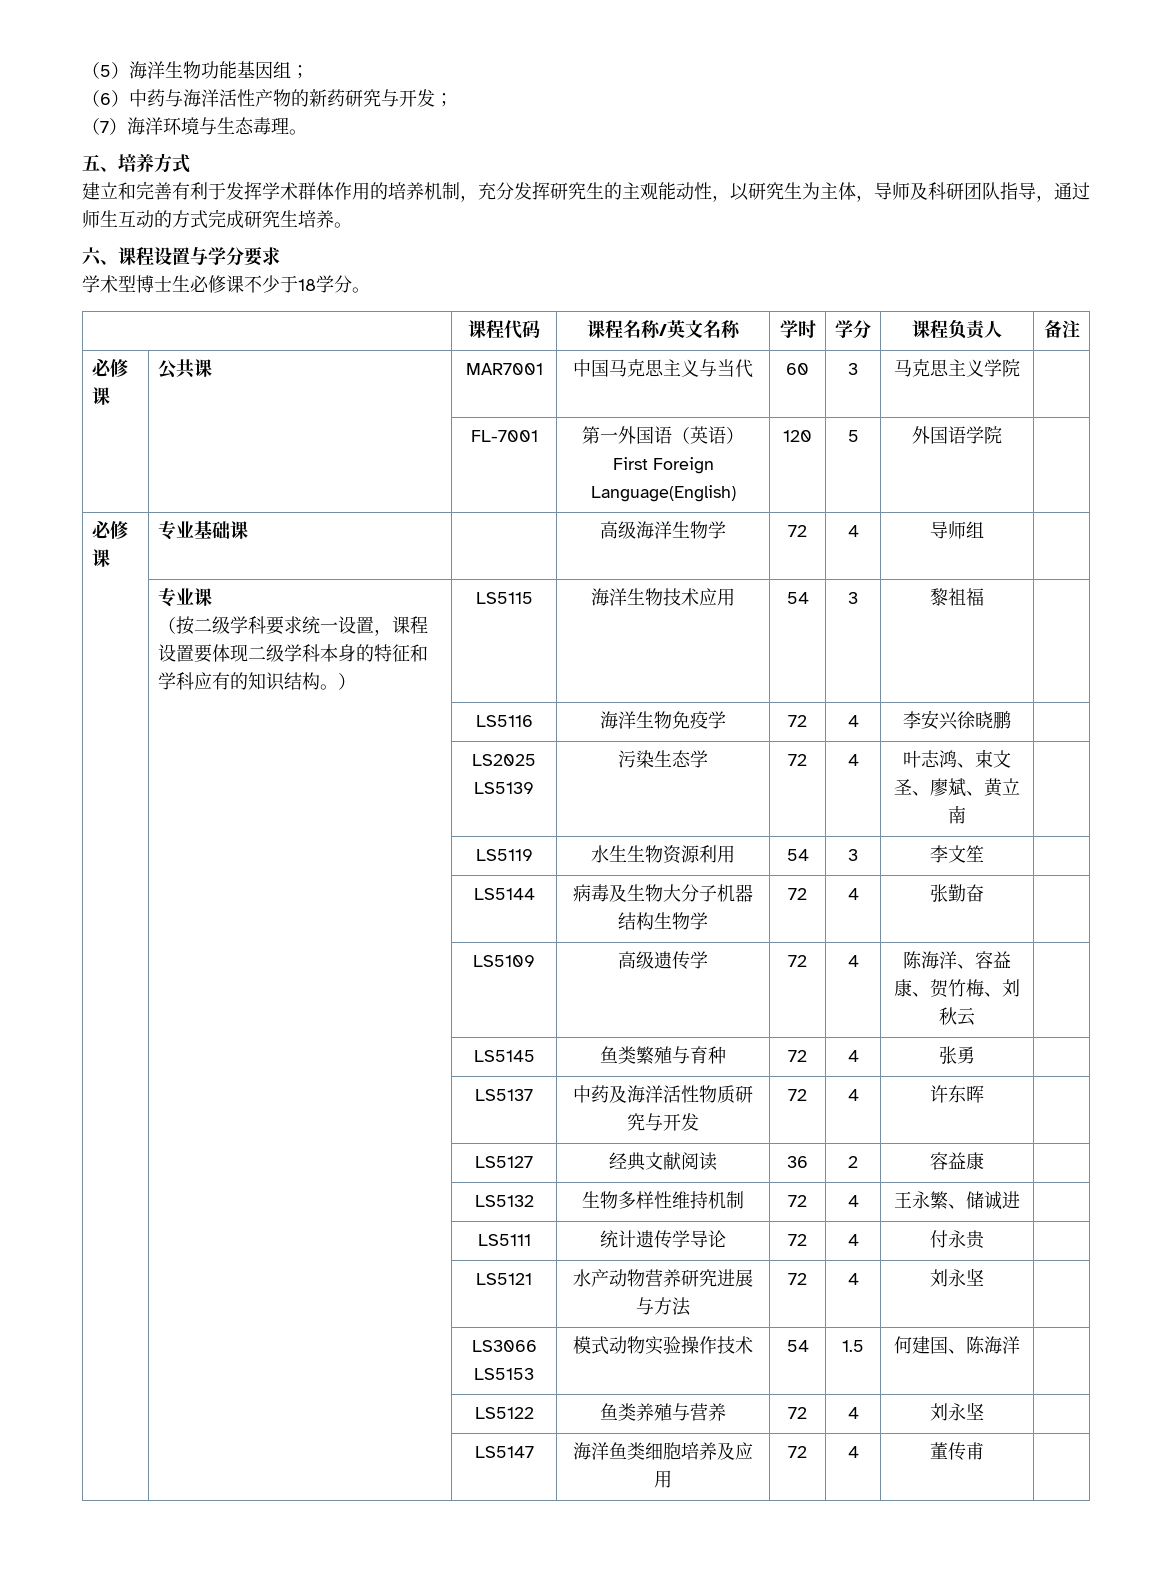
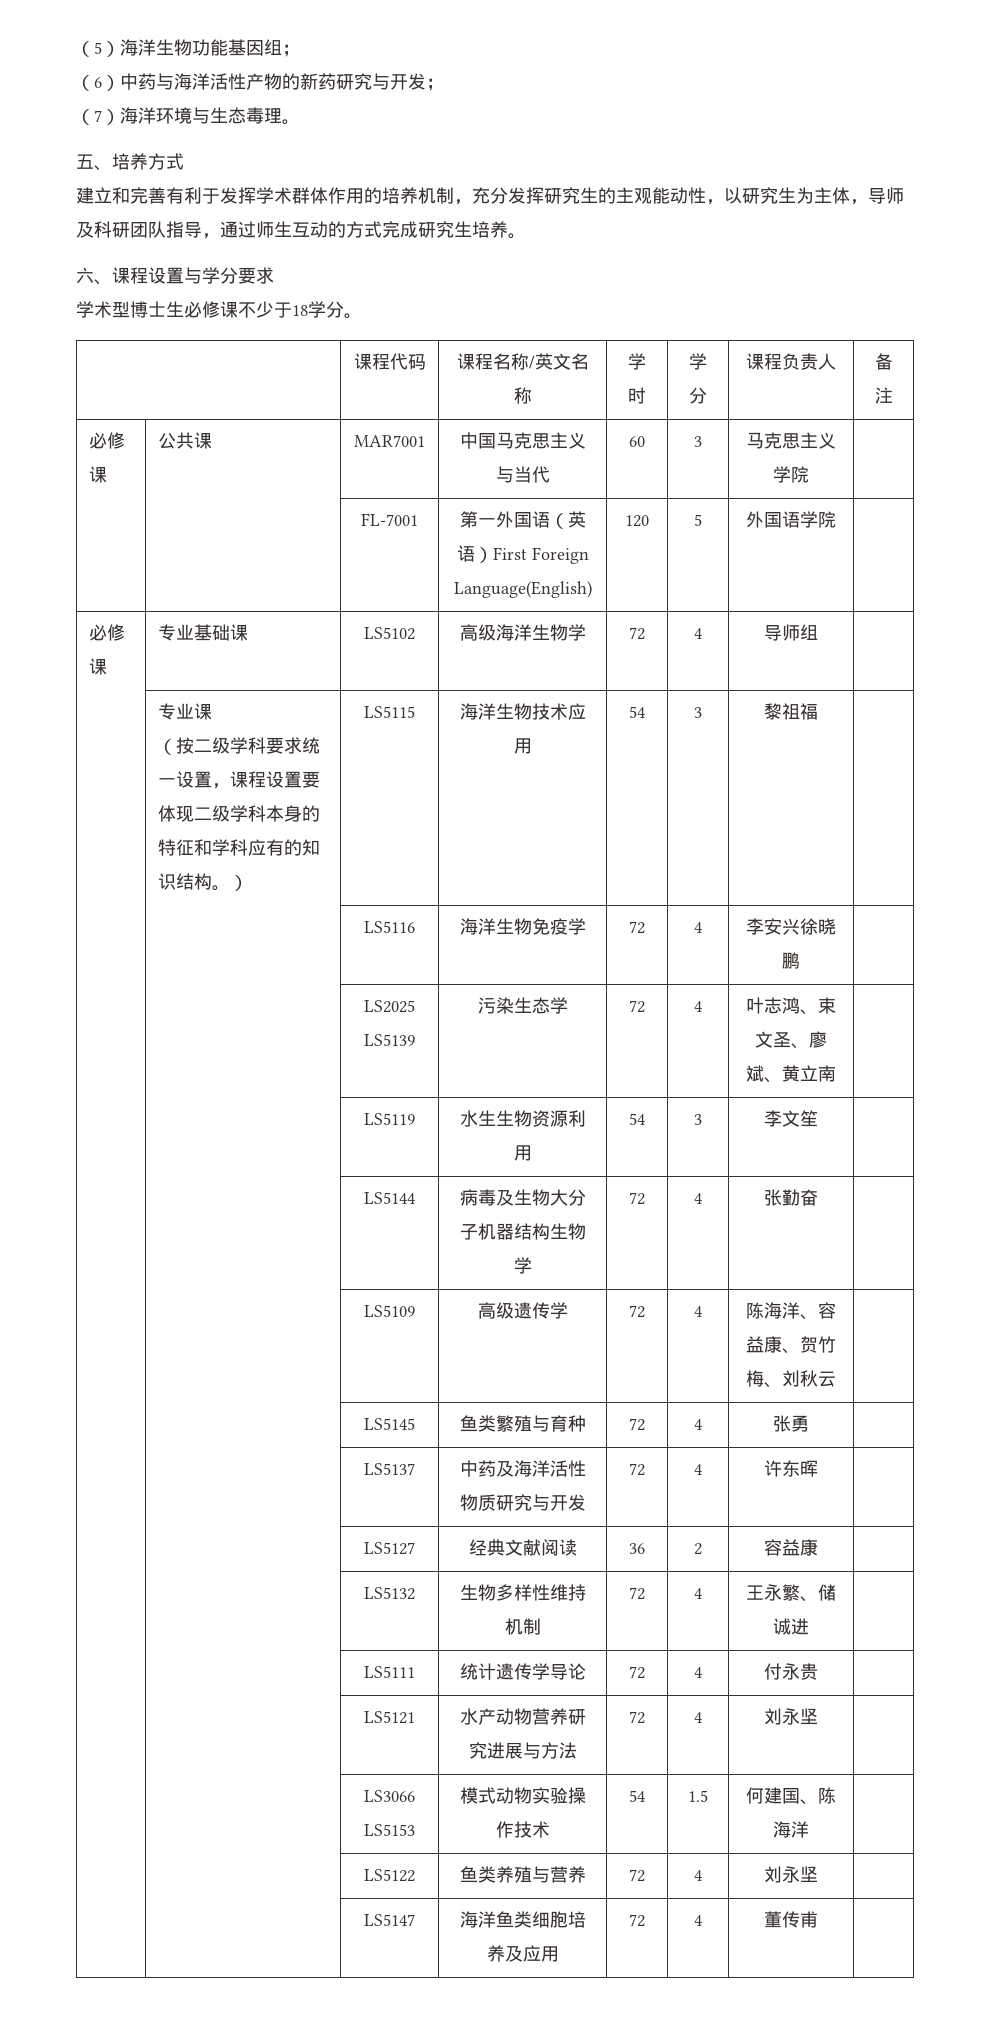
(248, 530) none -> [364,627,415,640] LS5102

